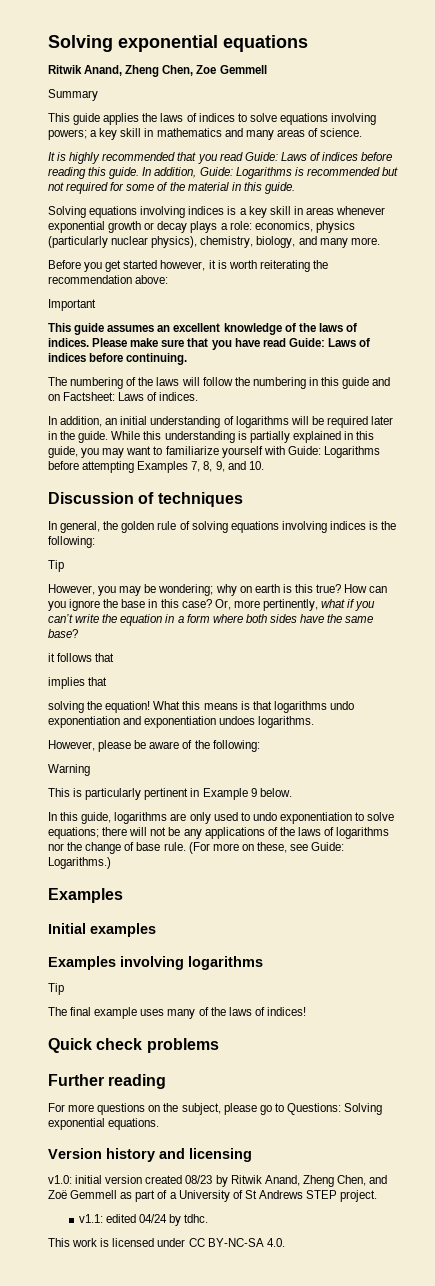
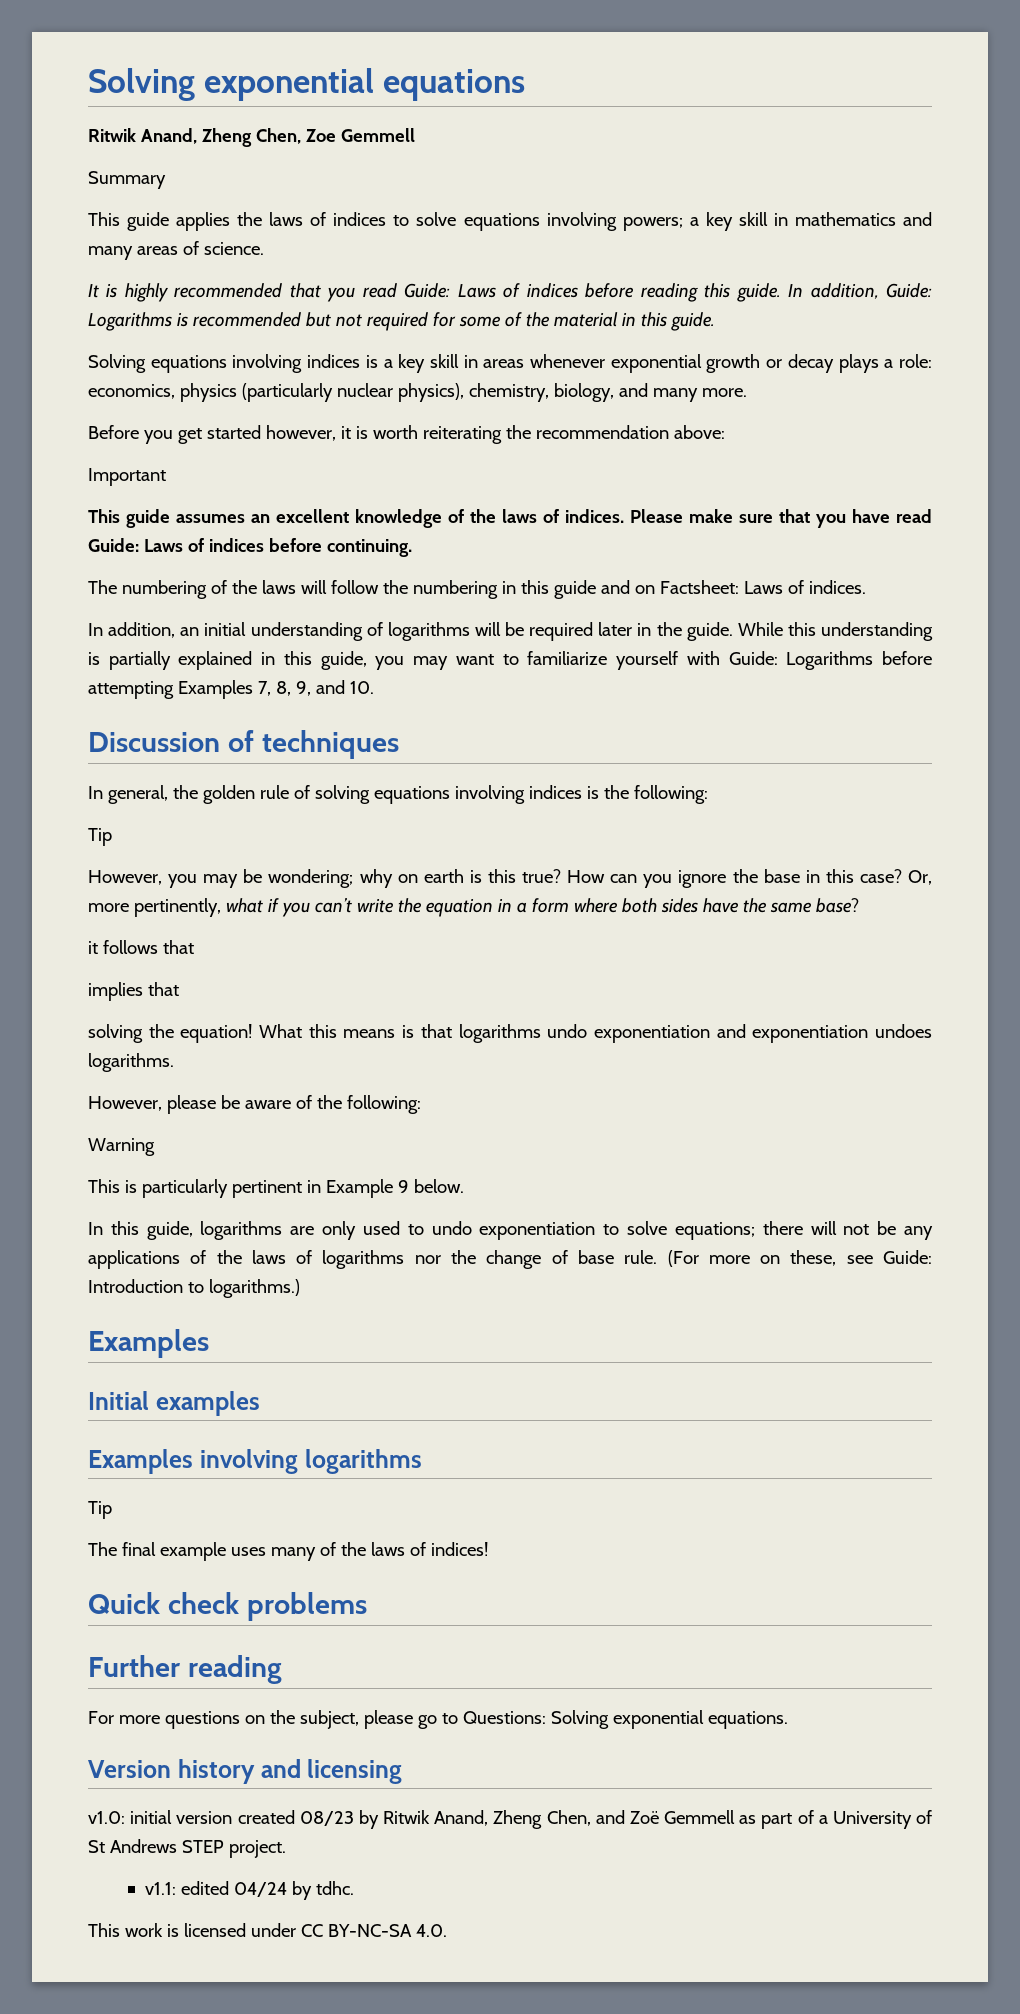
[48,857,111,869] Logarithms.) -> [88,1279,300,1298] Introduction to logarithms.)

